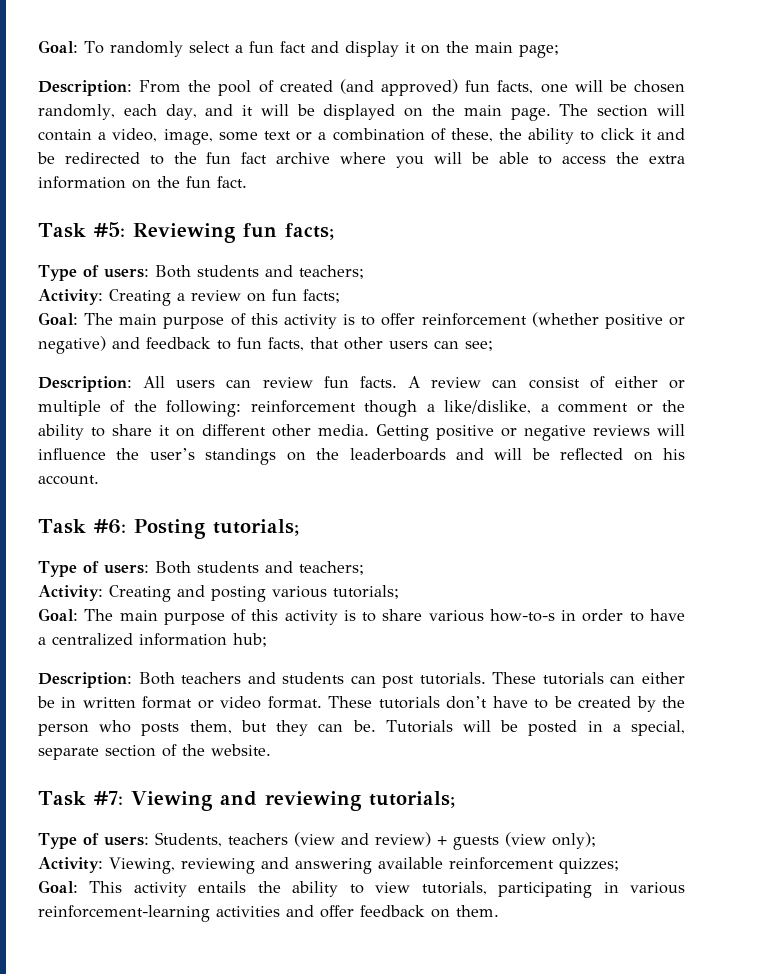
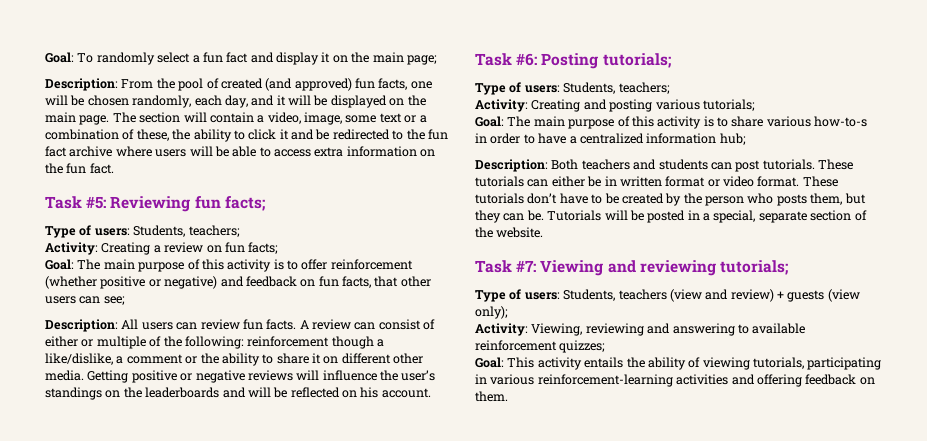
[395,156,424,168] you -> [155,149,187,157] users
[616,152,640,164] the -> (311, 153) none
[154,265,293,278] Both students and -> [133,225,186,237] Students,
[217,340,231,350] to -> [300,279,316,287] on
[154,561,293,574] Both students and -> [563,82,616,94] Students,
(372, 866) none -> [737,324,749,334] to
[349,882,411,894] to view -> [688,357,750,370] of viewing
[320,905,354,918] offer -> [756,374,802,387] offering

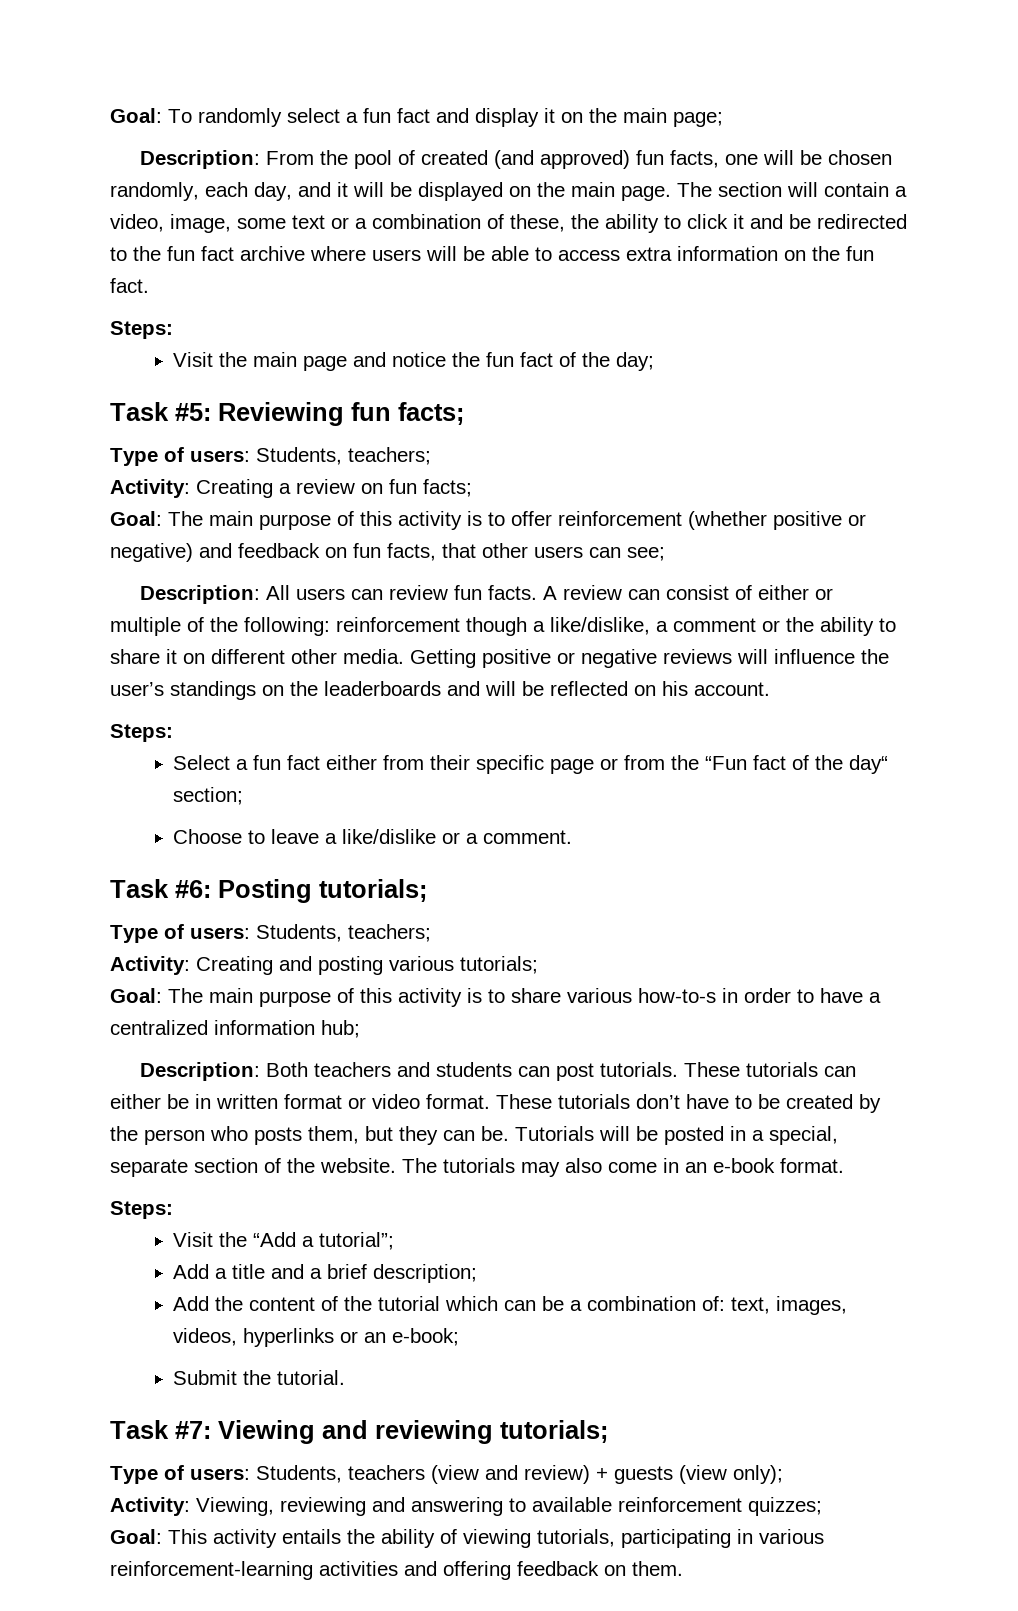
(114, 168) none -> [110,321,173,339] [173,352,655,371] // Steps: // Visit the main page and notice the fun fact of the day;
(431, 393) none -> [110,724,173,742] [173,755,889,774] [173,787,244,805] [173,829,573,844] // Steps: // Select a fun fact either from their specific page or from the “Fun fact of the day“ section; // Choose to leave a like/dislike or a comment.
(544, 232) none -> [402,1158,844,1177] [110,1201,173,1219] [173,1232,395,1250] [173,1264,478,1283] [173,1296,848,1315] [173,1328,460,1347] [173,1370,346,1385] The tutorials may also come in an e-book format. // Steps: // Visit the “Add a tutorial”; // Add a title and a brief description; // Add the content of the tutorial which can be a combination of: text, images, videos, hyperlinks or an e-book; // Submit the tutorial.

